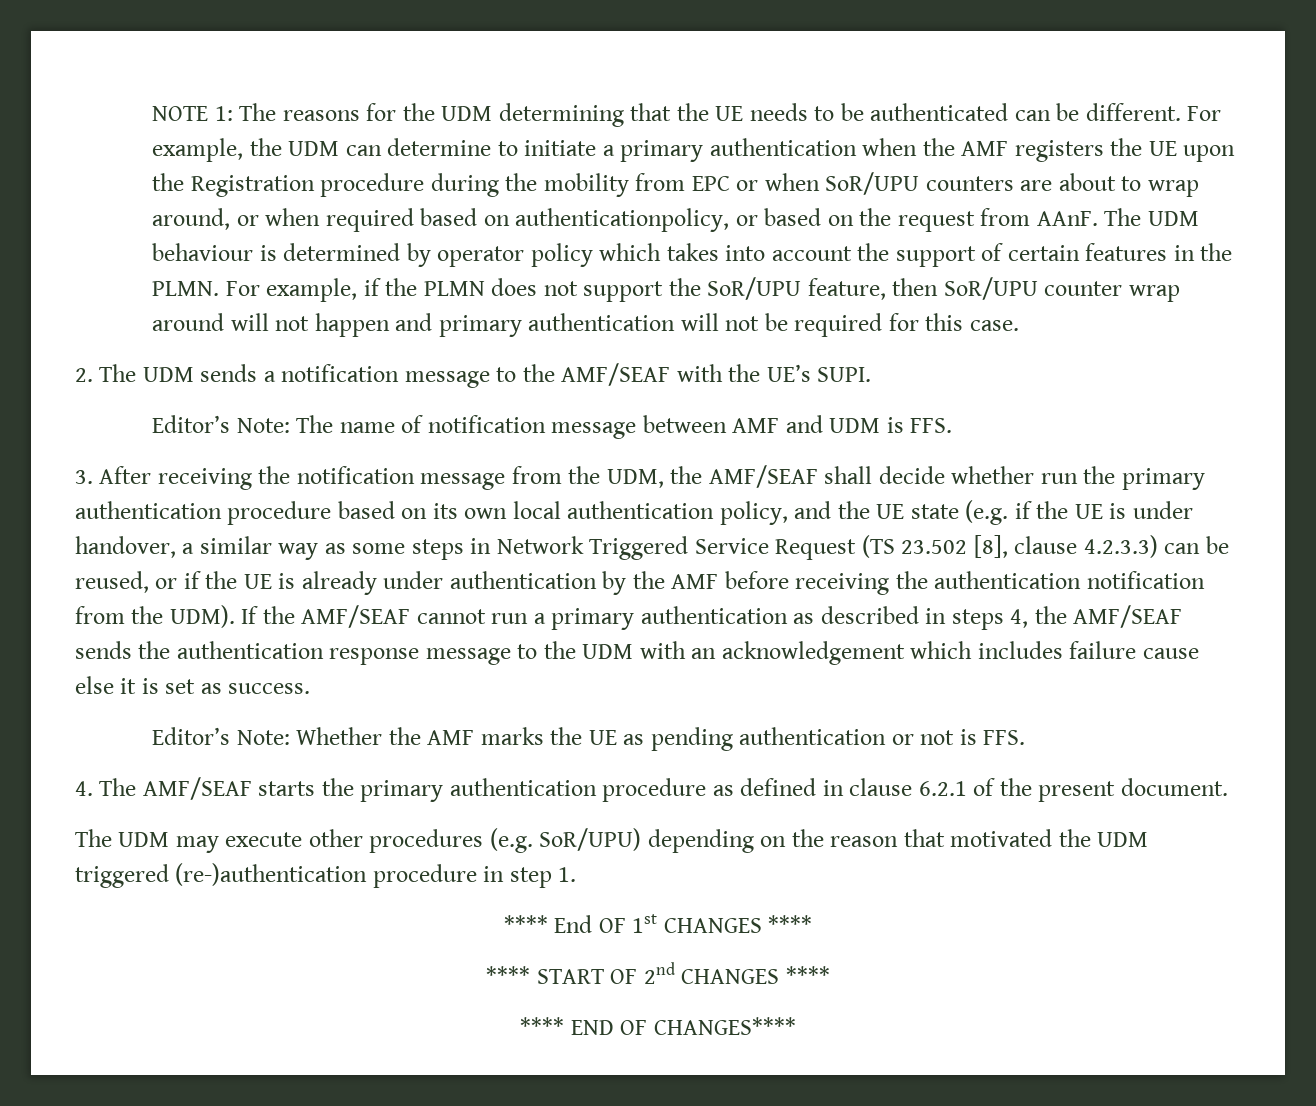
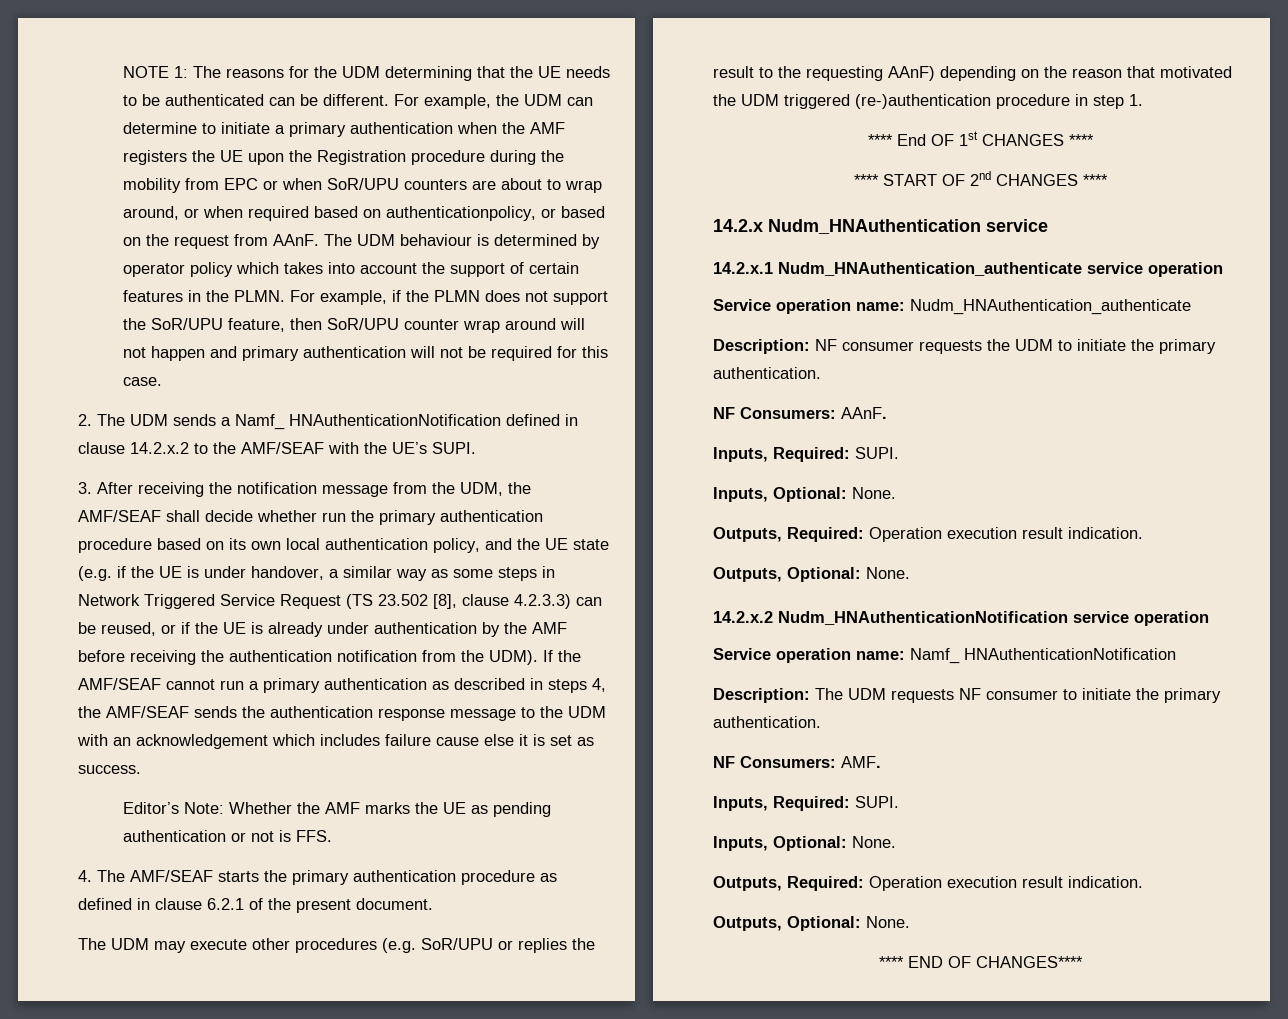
[281,364,490,388] notification message -> [235,414,578,430] [78,442,189,454] Namf_ HNAuthenticationNotification defined in clause 14.2.x.2
[152,415,953,439] // Editor’s Note: The name of notification message between AMF and UDM is FFS. -> (476, 448) none
[539,828,642,851] SoR/UPU) -> [421,938,595,953] [713,66,935,81] SoR/UPU or replies the result to the requesting AAnF)
(830, 975) none -> [713,219,1048,234] [713,262,1223,277] [713,299,1191,315] [713,339,1216,354] [713,367,821,379] [713,407,887,419] [713,447,899,462] [713,487,896,502] [713,527,1143,542] [713,567,910,582] [713,611,1209,626] [713,648,1176,664] [713,688,1221,703] [713,716,821,728] [713,756,881,768] [713,796,899,811] [713,836,896,851] [713,876,1143,891] [713,916,910,931] // 14.2.x Nudm_HNAuthentication service // 14.2.x.1 Nudm_HNAuthentication_authenticate service operation // Service operation name: Nudm_HNAuthentication_authenticate // Description: NF consumer requests the UDM to initiate the primary authentication. // NF Consumers: AAnF. // Inputs, Required: SUPI. // Inputs, Optional: None. // Outputs, Required: Operation execution result indication. // Outputs, Optional: None. // 14.2.x.2 Nudm_HNAuthenticationNotification service operation // Service operation name: Namf_ HNAuthenticationNotification // Description: The UDM requests NF consumer to initiate the primary authentication. // NF Consumers: AMF. // Inputs, Required: SUPI. // Inputs, Optional: None. // Outputs, Required: Operation execution result indication. // Outputs, Optional: None.

